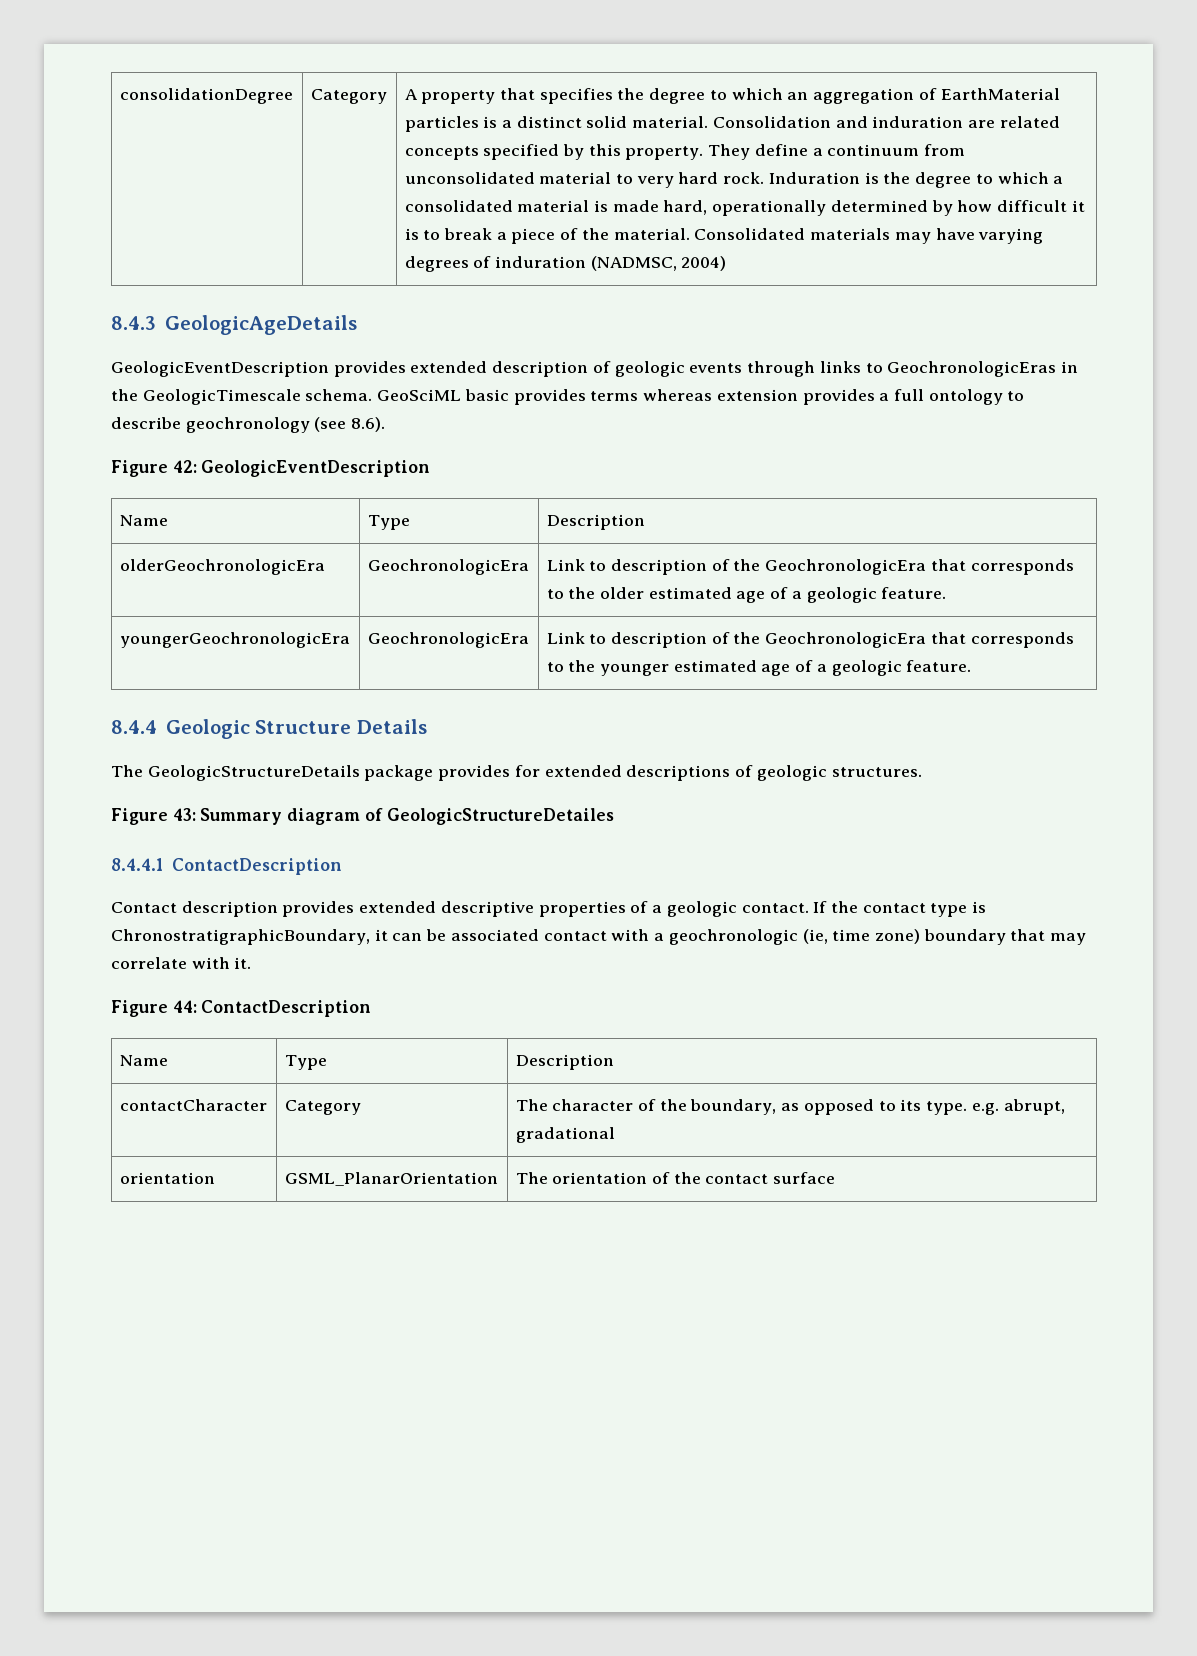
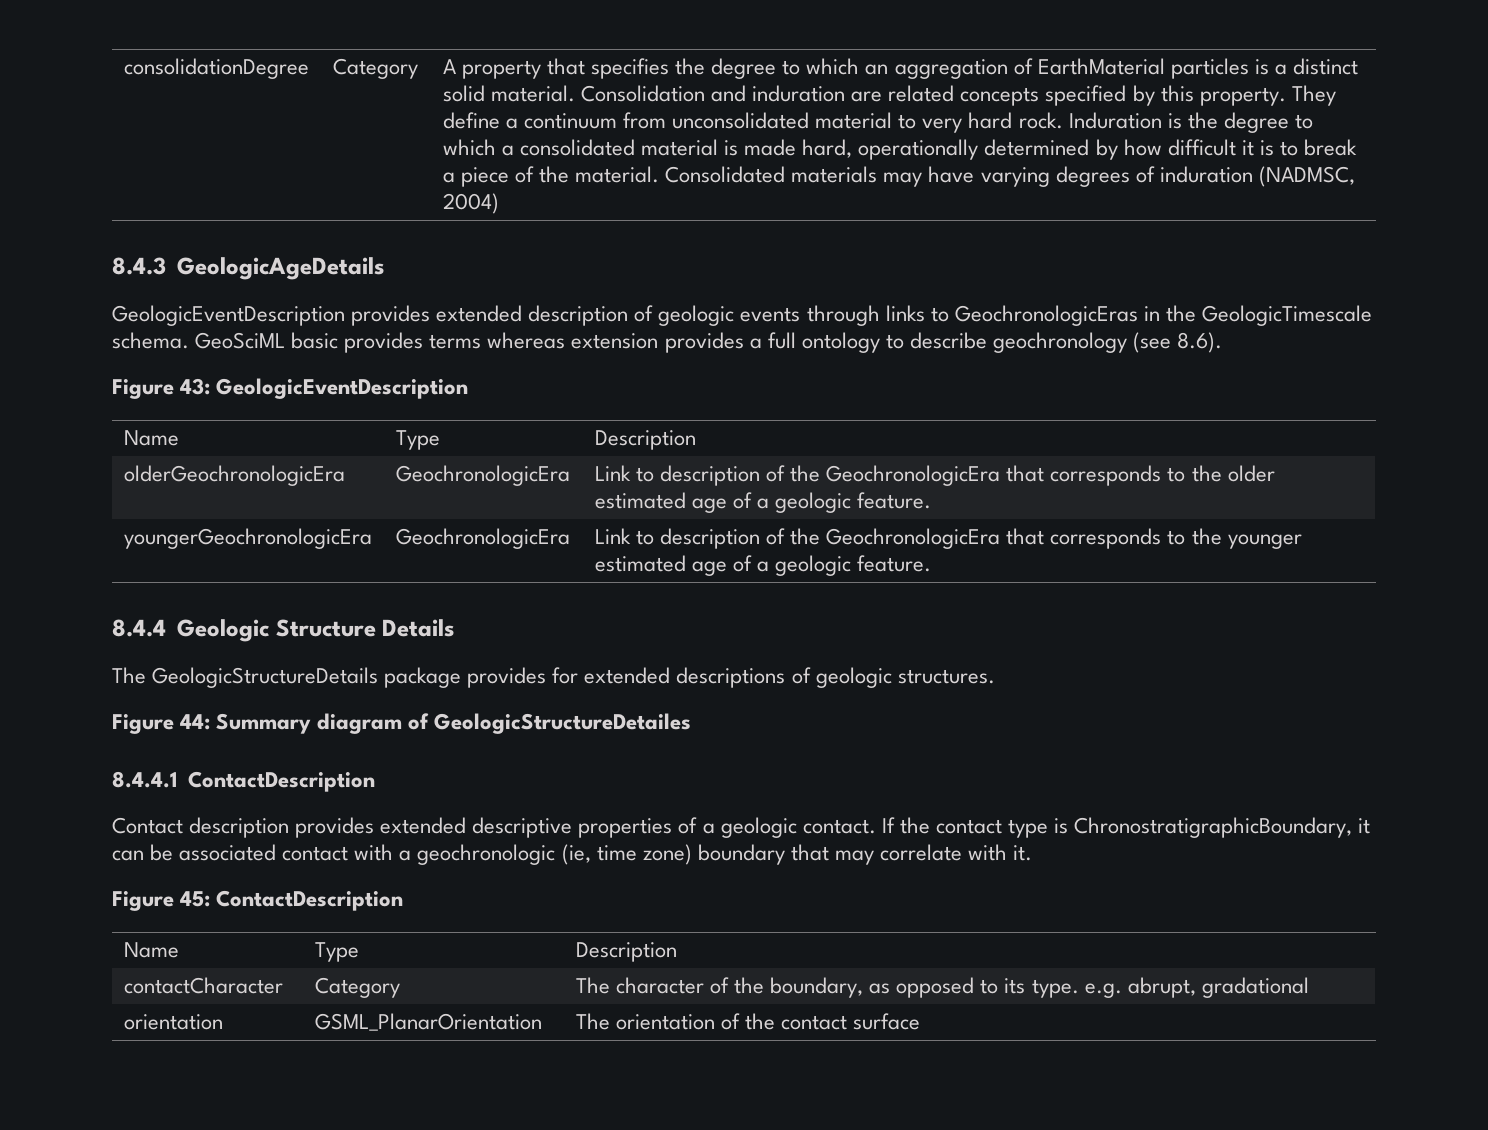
[172,460,197,473] 42: -> [180,378,211,395] 43:
[172,808,196,821] 43: -> [180,714,211,730] 44:
[172,1000,197,1013] 44: -> [180,891,211,907] 45:

